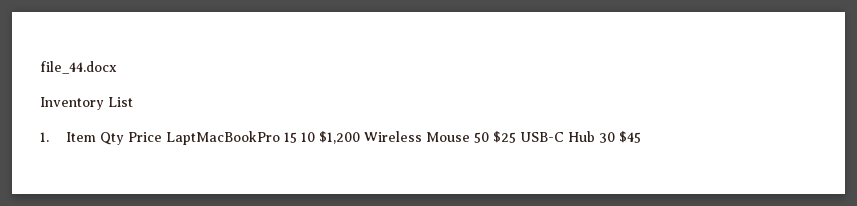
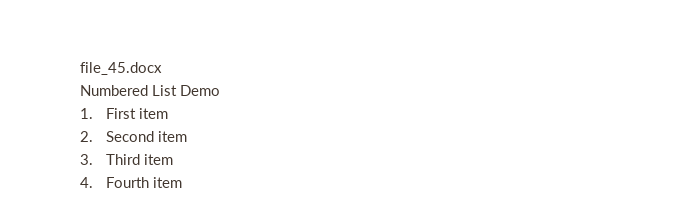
[40,61,117,74] [40,97,104,110] file_44.docx // Inventory -> [80,62,162,75] [80,85,148,96] file_45.docx // Numbered
(133, 102) none -> [180,85,220,96] Demo
[65,131,641,145] Item Qty Price LaptMacBookPro 15 10 $1,200 Wireless Mouse 50 $25 USB-C Hub 30 $45 -> [106,108,169,119] [80,131,188,142] [80,154,174,165] [80,177,183,188] First item // 2. Second item // 3. Third item // 4. Fourth item

